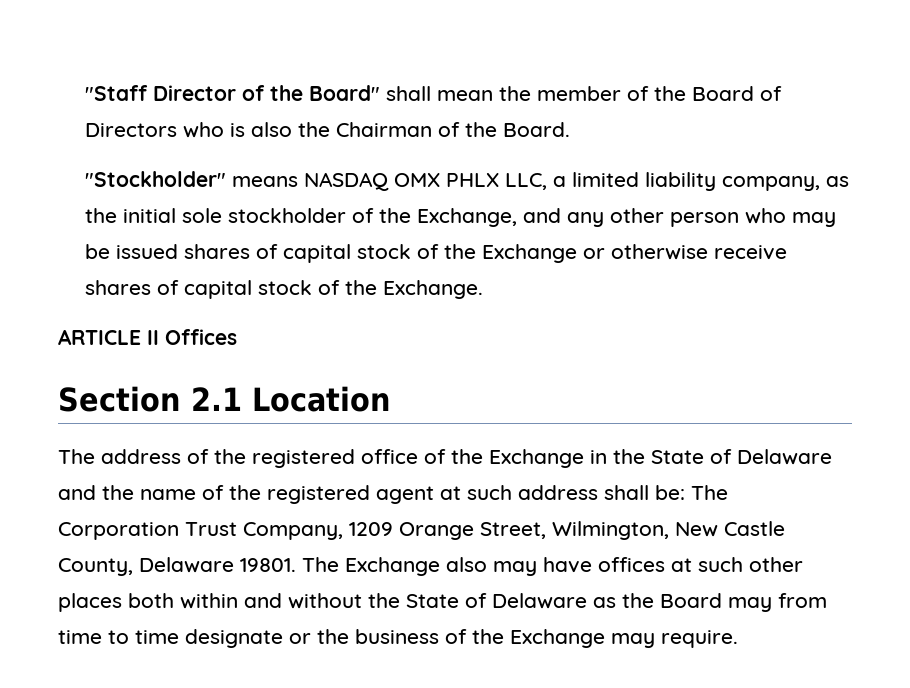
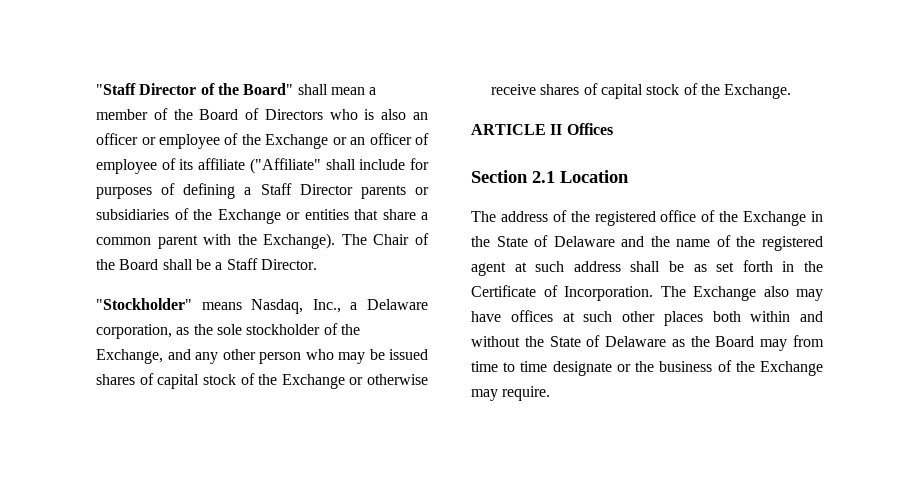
[499,86,532,101] the -> [369,87,377,95] a
[298,122,571,137] [85,171,850,191] [85,208,177,223] the Chairman of the Board. // "Stockholder" means NASDAQ OMX PHLX LLC, a limited liability company, as the initial -> [413,112,429,120] [96,133,429,149] [96,158,429,174] [96,183,429,199] [96,208,428,224] [96,233,429,249] [96,258,317,270] [96,298,428,314] [96,324,213,339] an officer or employee of the Exchange or an officer of employee of its affiliate ("Affiliate" shall include for purposes of defining a Staff Director parents or subsidiaries of the Exchange or entities that share a common parent with the Exchange). The Chair of the Board shall be a Staff Director. // "Stockholder" means Nasdaq, Inc., a Delaware corporation, as the
[655,485,728,500] [58,521,785,540] [58,557,296,576] be: The Corporation Trust Company, 1209 Orange Street, Wilmington, New Castle County, Delaware 19801. -> [669,260,823,272] [471,285,653,301] be as set forth in the Certificate of Incorporation.

